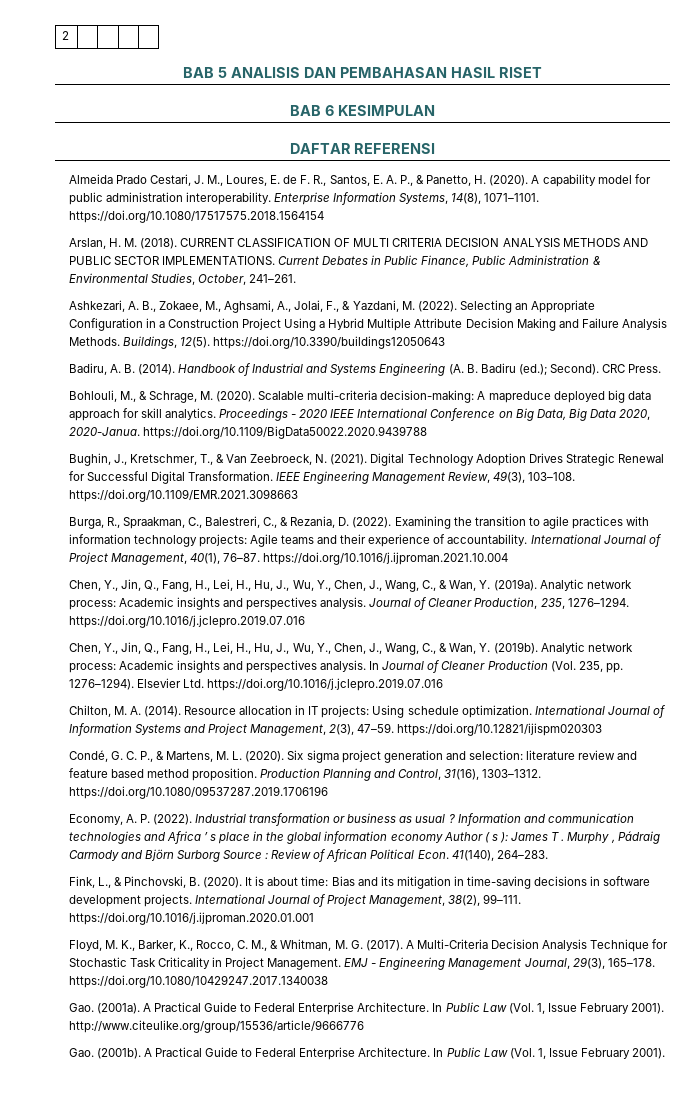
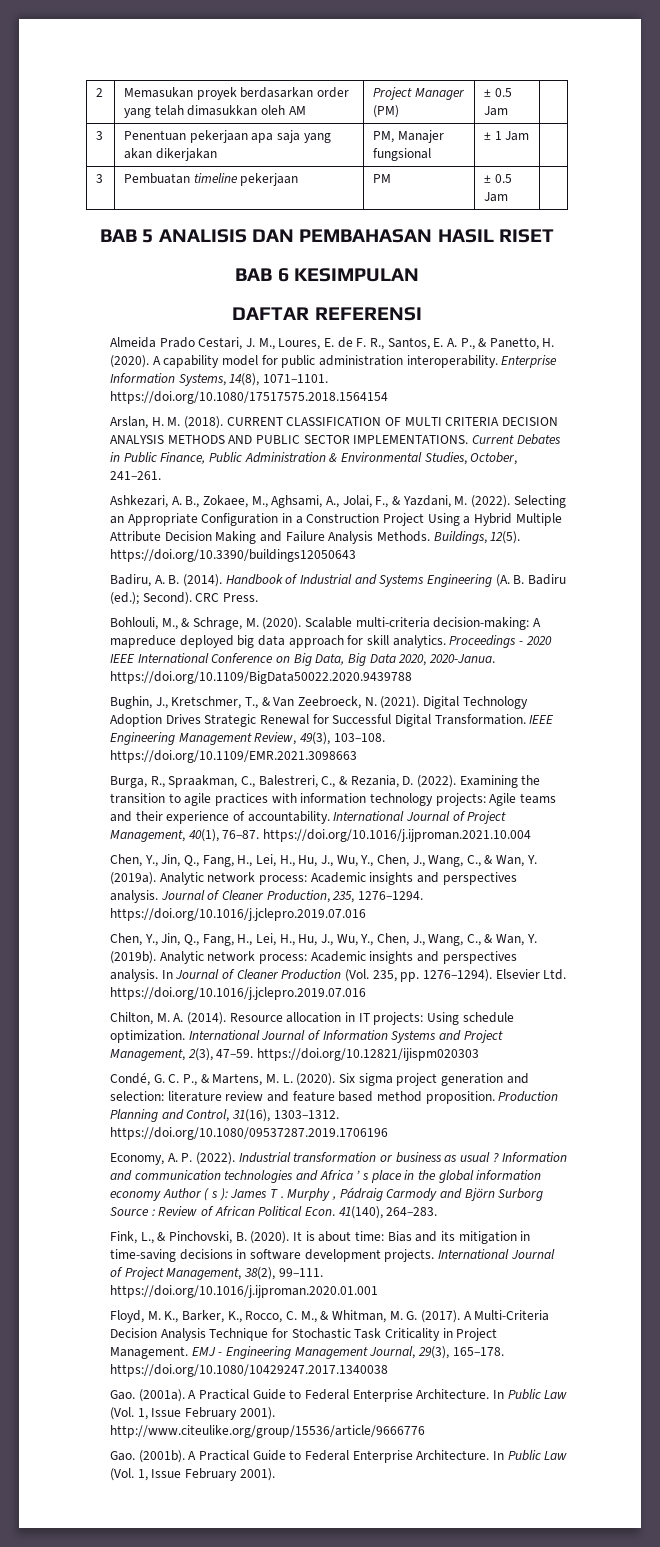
(70, 35) | | -> [124,87,350,100] [124,105,306,118] [373,87,465,100] [373,105,400,118] [484,88,512,97] [484,106,509,116] [96,131,104,140] [124,130,331,143] [124,148,217,161] [373,130,444,143] [373,148,432,161] [484,131,530,141] [96,174,104,183] [124,173,299,186] [373,174,392,183] [484,174,512,183] [484,192,509,202] Memasukan proyek berdasarkan order yang telah dimasukkan oleh AM | Project Manager (PM) | ± 0.5 Jam | // 3 | Penentuan pekerjaan apa saja yang akan dikerjakan | PM, Manajer fungsional | ± 1 Jam | // 3 | Pembuatan timeline pekerjaan | PM | ± 0.5 Jam

